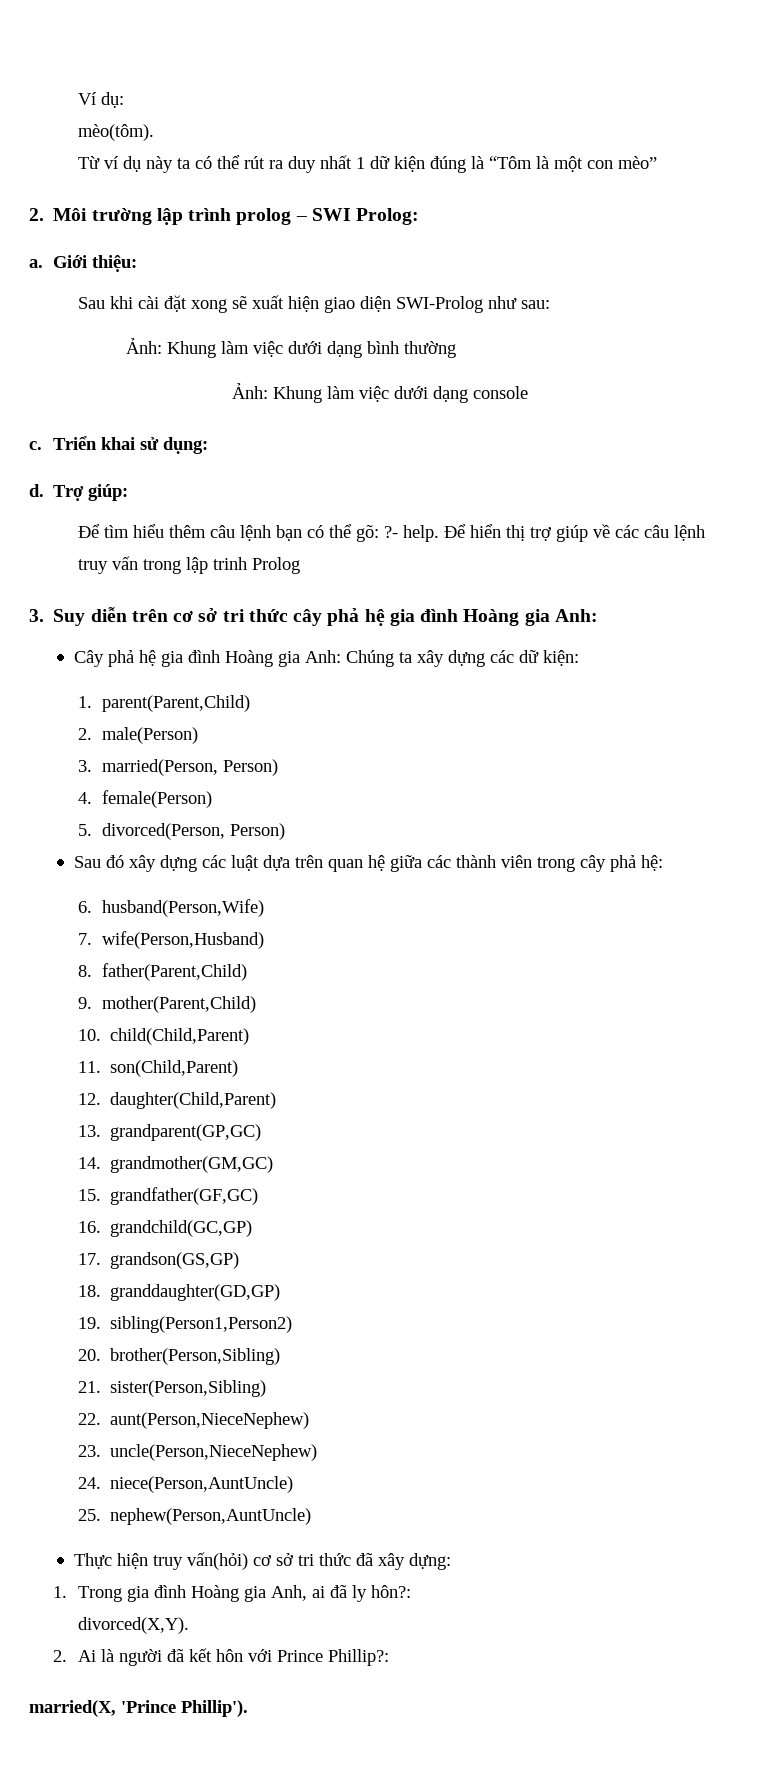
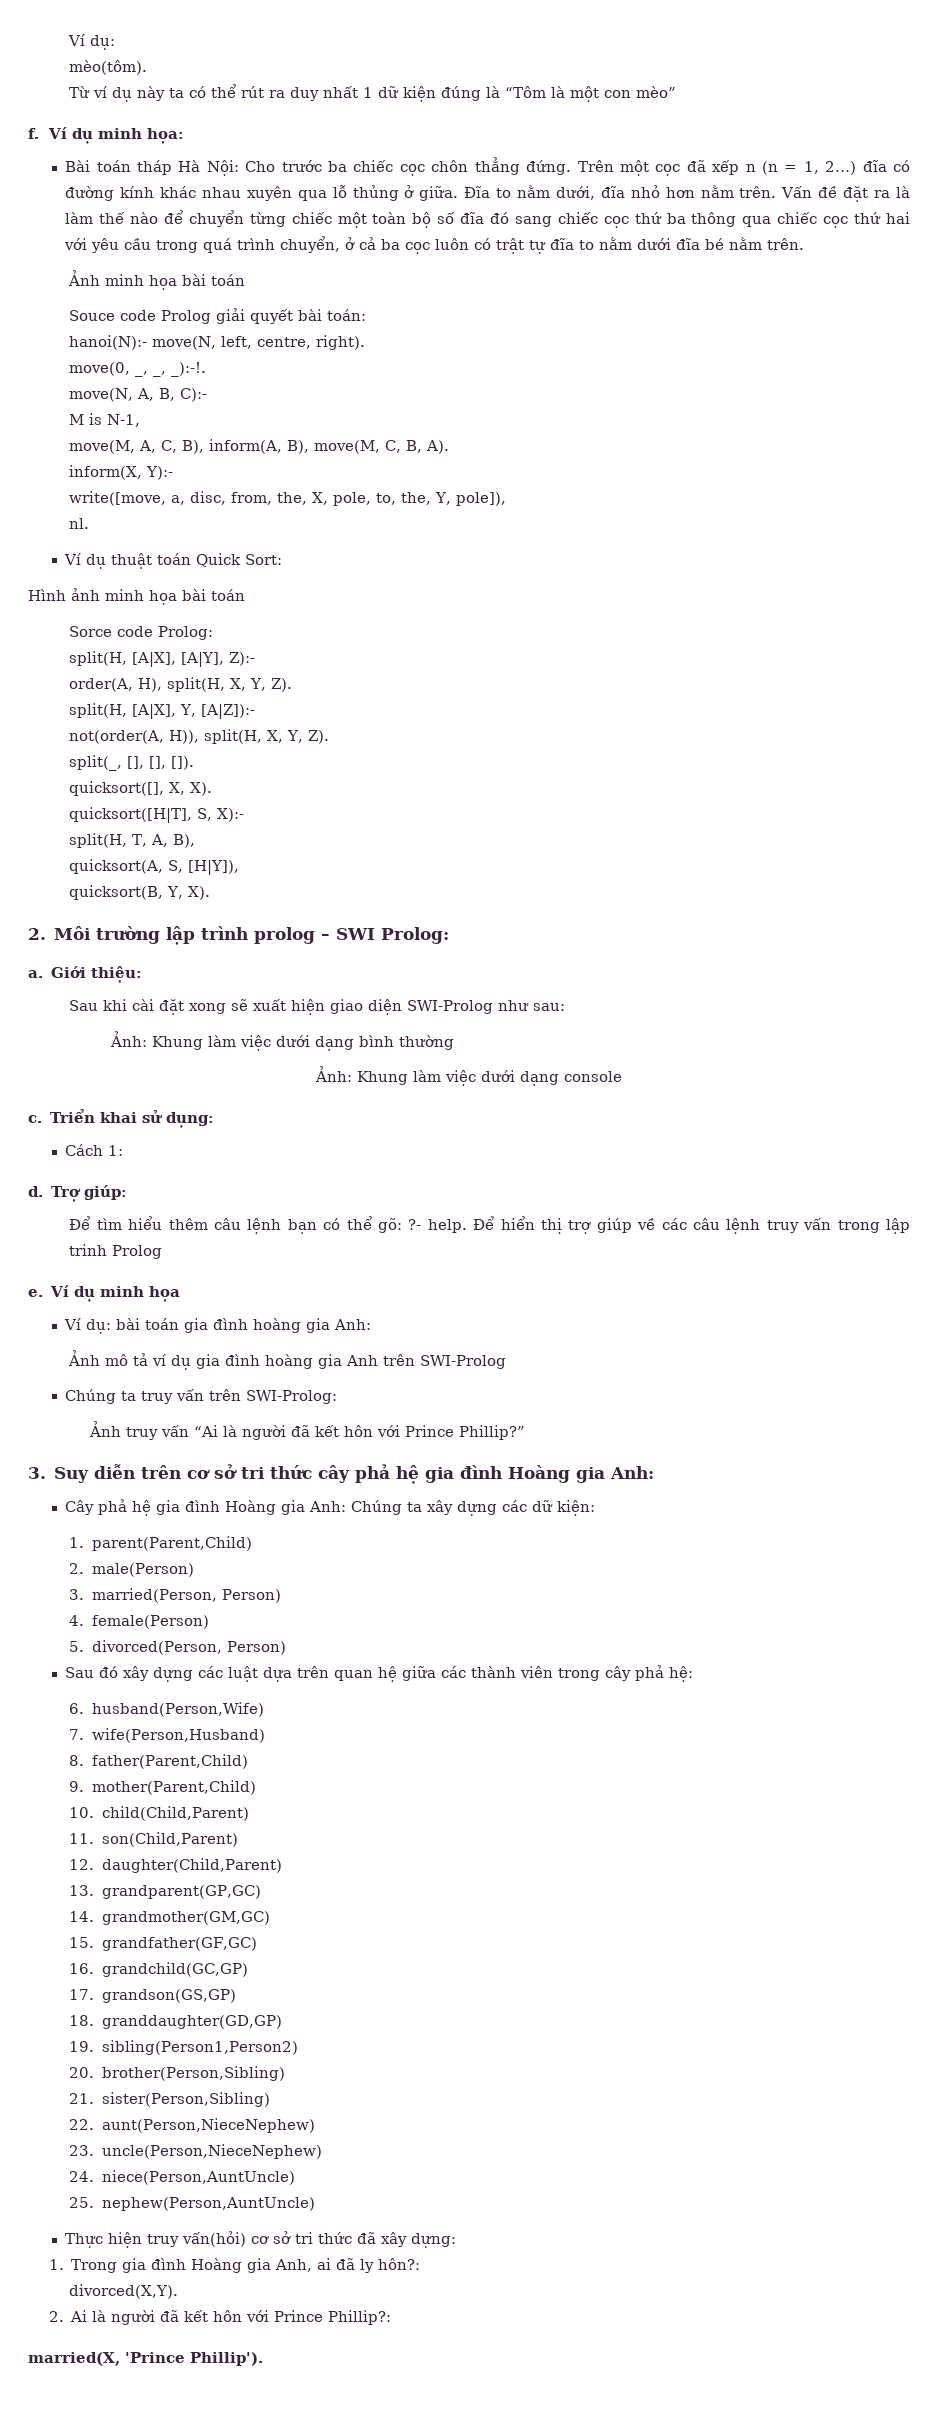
(657, 162) none -> [28,127,184,144] [65,157,910,176] [65,185,910,202] [65,210,910,228] [64,236,805,254] [68,270,246,290] [69,308,367,324] [69,335,366,350] [69,362,207,377] [69,388,208,402] [69,413,141,427] [69,439,450,454] [69,465,174,480] [69,491,507,506] [69,518,90,529] [64,553,283,569] [28,588,245,605] [69,626,214,640] [69,651,256,667] [69,677,293,692] [69,703,256,719] [69,729,330,744] [69,755,195,771] [69,781,213,796] [69,807,245,823] [69,833,196,848] [69,859,240,875] [69,885,211,900] // f. Ví dụ minh họa: // Bài toán tháp Hà Nội: Cho trước ba chiếc cọc chôn thẳng đứng. Trên một cọc đã xếp n (n = 1, 2…) đĩa có đường kính khác nhau xuyên qua lỗ thủng ở giữa. Đĩa to nằm dưới, đĩa nhỏ hơn nằm trên. Vấn đề đặt ra là làm thế nào để chuyển từng chiếc một toàn bộ số đĩa đó sang chiếc cọc thứ ba thông qua chiếc cọc thứ hai với yêu cầu trong quá trình chuyển, ở cả ba cọc luôn có trật tự đĩa to nằm dưới đĩa bé nằm trên. // Ảnh minh họa bài toán // Souce code Prolog giải quyết bài toán: // hanoi(N):- move(N, left, centre, right). // move(0, _, _, _):-!. // move(N, A, B, C):- // M is N-1, // move(M, A, C, B), inform(A, B), move(M, C, B, A). // inform(X, Y):- // write([move, a, disc, from, the, X, pole, to, the, Y, pole]), // nl. // Ví dụ thuật toán Quick Sort: // Hình ảnh minh họa bài toán // Sorce code Prolog: // split(H, [A|X], [A|Y], Z):- // order(A, H), split(H, X, Y, Z). // split(H, [A|X], Y, [A|Z]):- // not(order(A, H)), split(H, X, Y, Z). // split(_, [], [], []). // quicksort([], X, X). // quicksort([H|T], S, X):- // split(H, T, A, B), // quicksort(A, S, [H|Y]), // quicksort(B, Y, X).
(209, 445) none -> [65,1144,124,1156] // Cách 1:
(300, 565) none -> [28,1285,180,1302] [64,1318,372,1334] [68,1350,507,1370] [65,1389,338,1404] [89,1421,526,1440] // e. Ví dụ minh họa // Ví dụ: bài toán gia đình hoàng gia Anh: // Ảnh mô tả ví dụ gia đình hoàng gia Anh trên SWI-Prolog // Chúng ta truy vấn trên SWI-Prolog: // Ảnh truy vấn “Ai là người đã kết hôn với Prince Phillip?”

